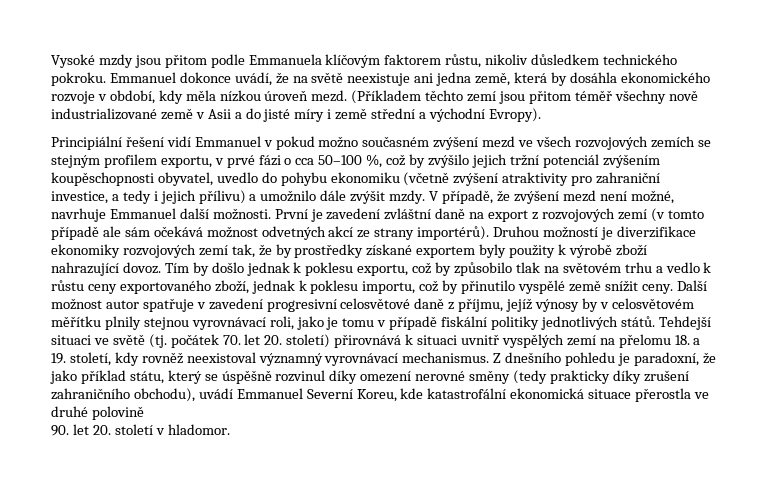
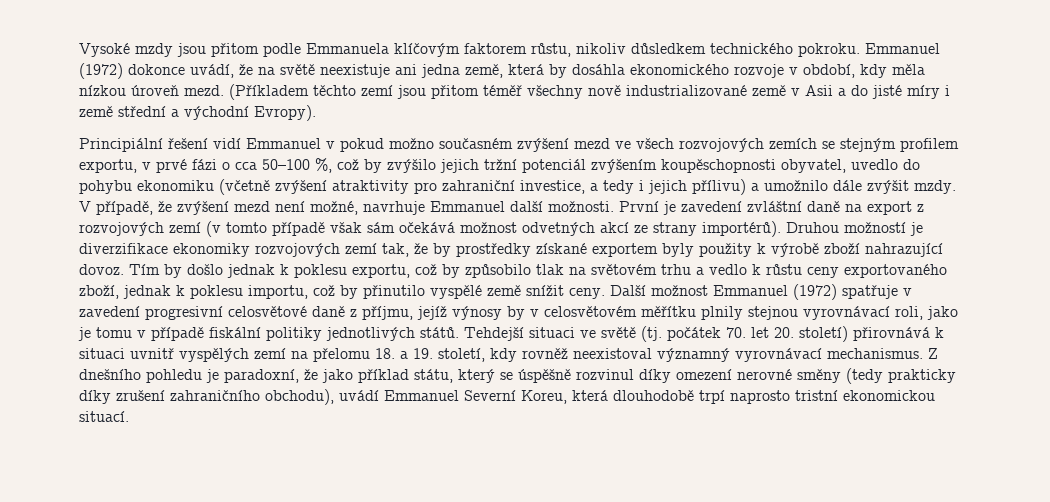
(176, 77) none -> [79,63,123,79] (1972)
[102,226,121,237] ale -> [330,222,362,233] však
[105,300,139,309] autor -> [713,284,837,300] Emmanuel (1972)
[400,388,710,402] [51,406,144,420] [51,424,230,436] kde katastrofální ekonomická situace přerostla ve druhé polovině // 90. let 20. století v hladomor. -> [572,390,935,404] [79,411,129,422] která dlouhodobě trpí naprosto tristní ekonomickou situací.

